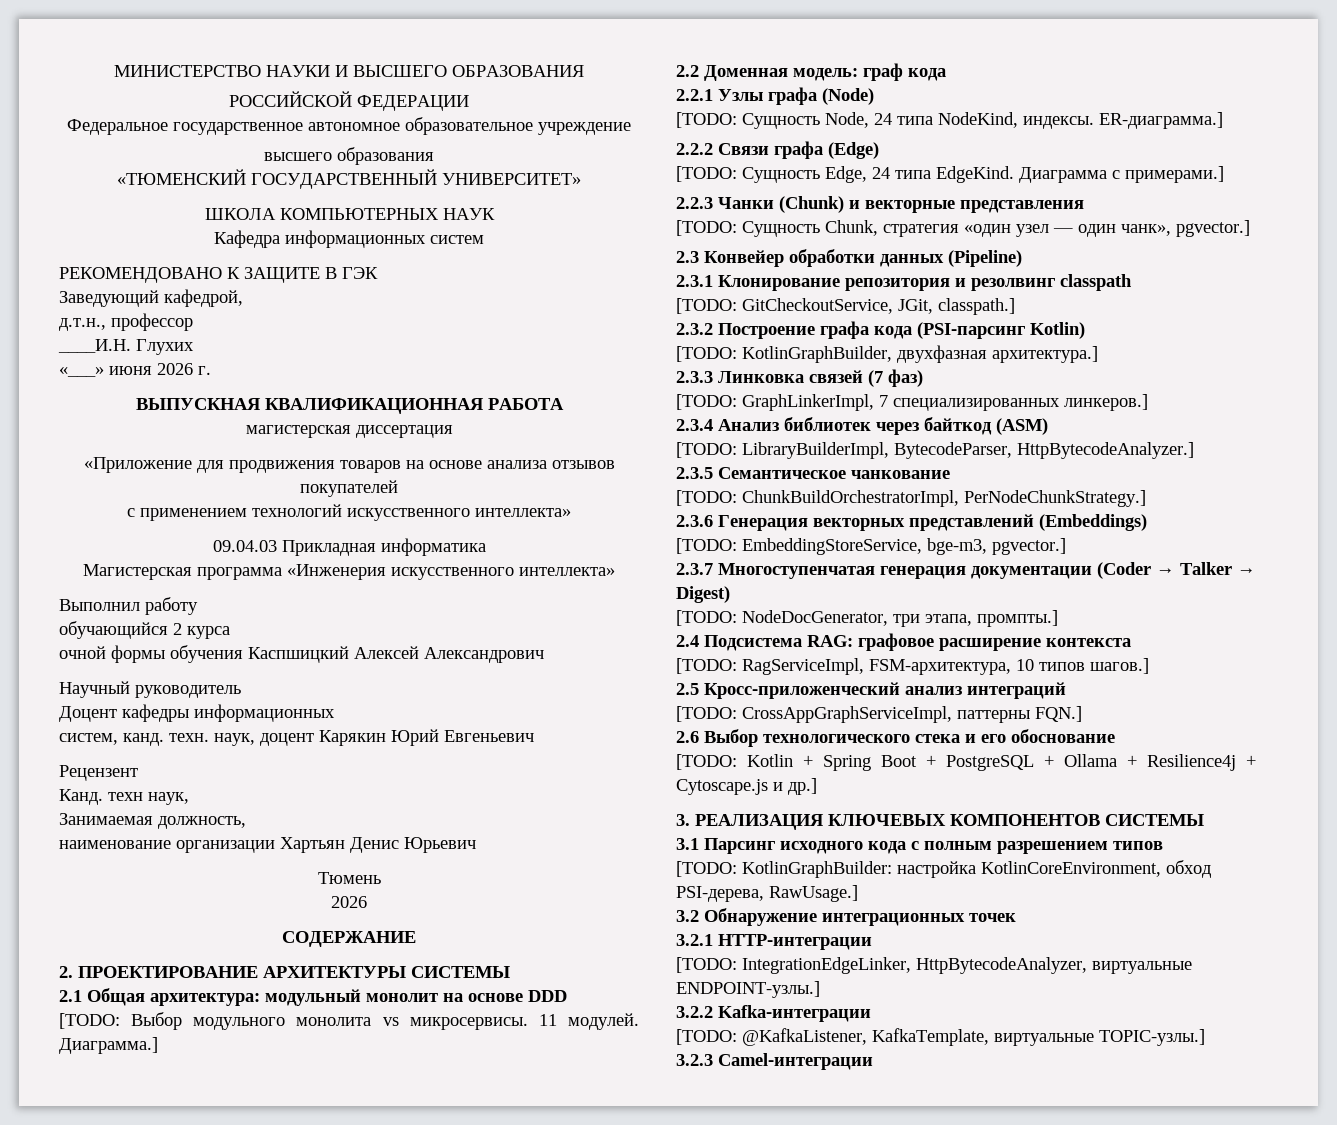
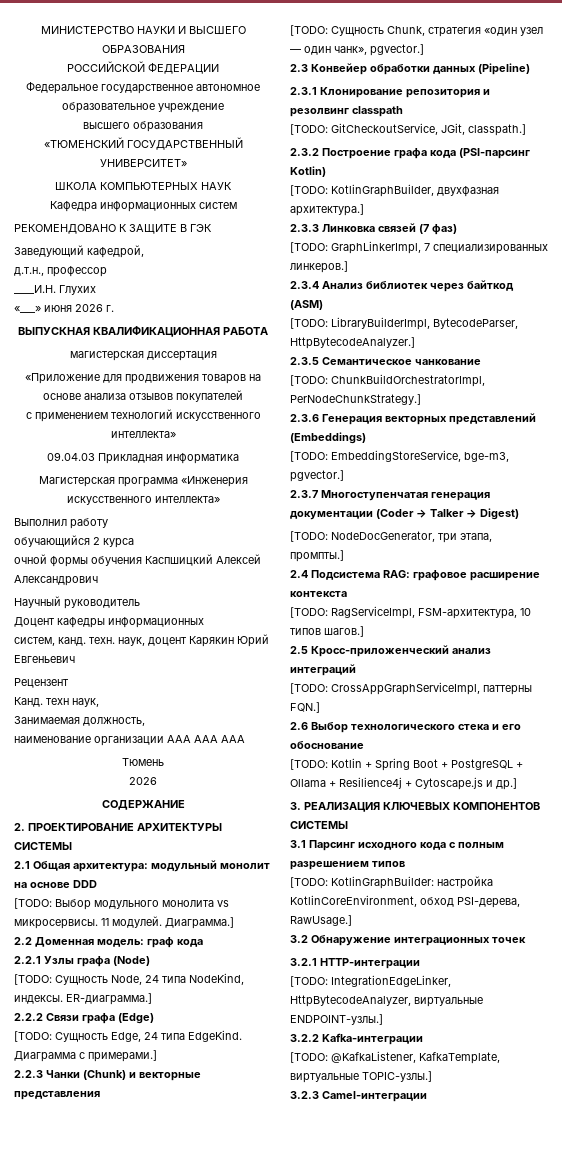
[280,837,476,853] Хартьян Денис Юрьевич -> [167,735,245,743] ААА ААА ААА

